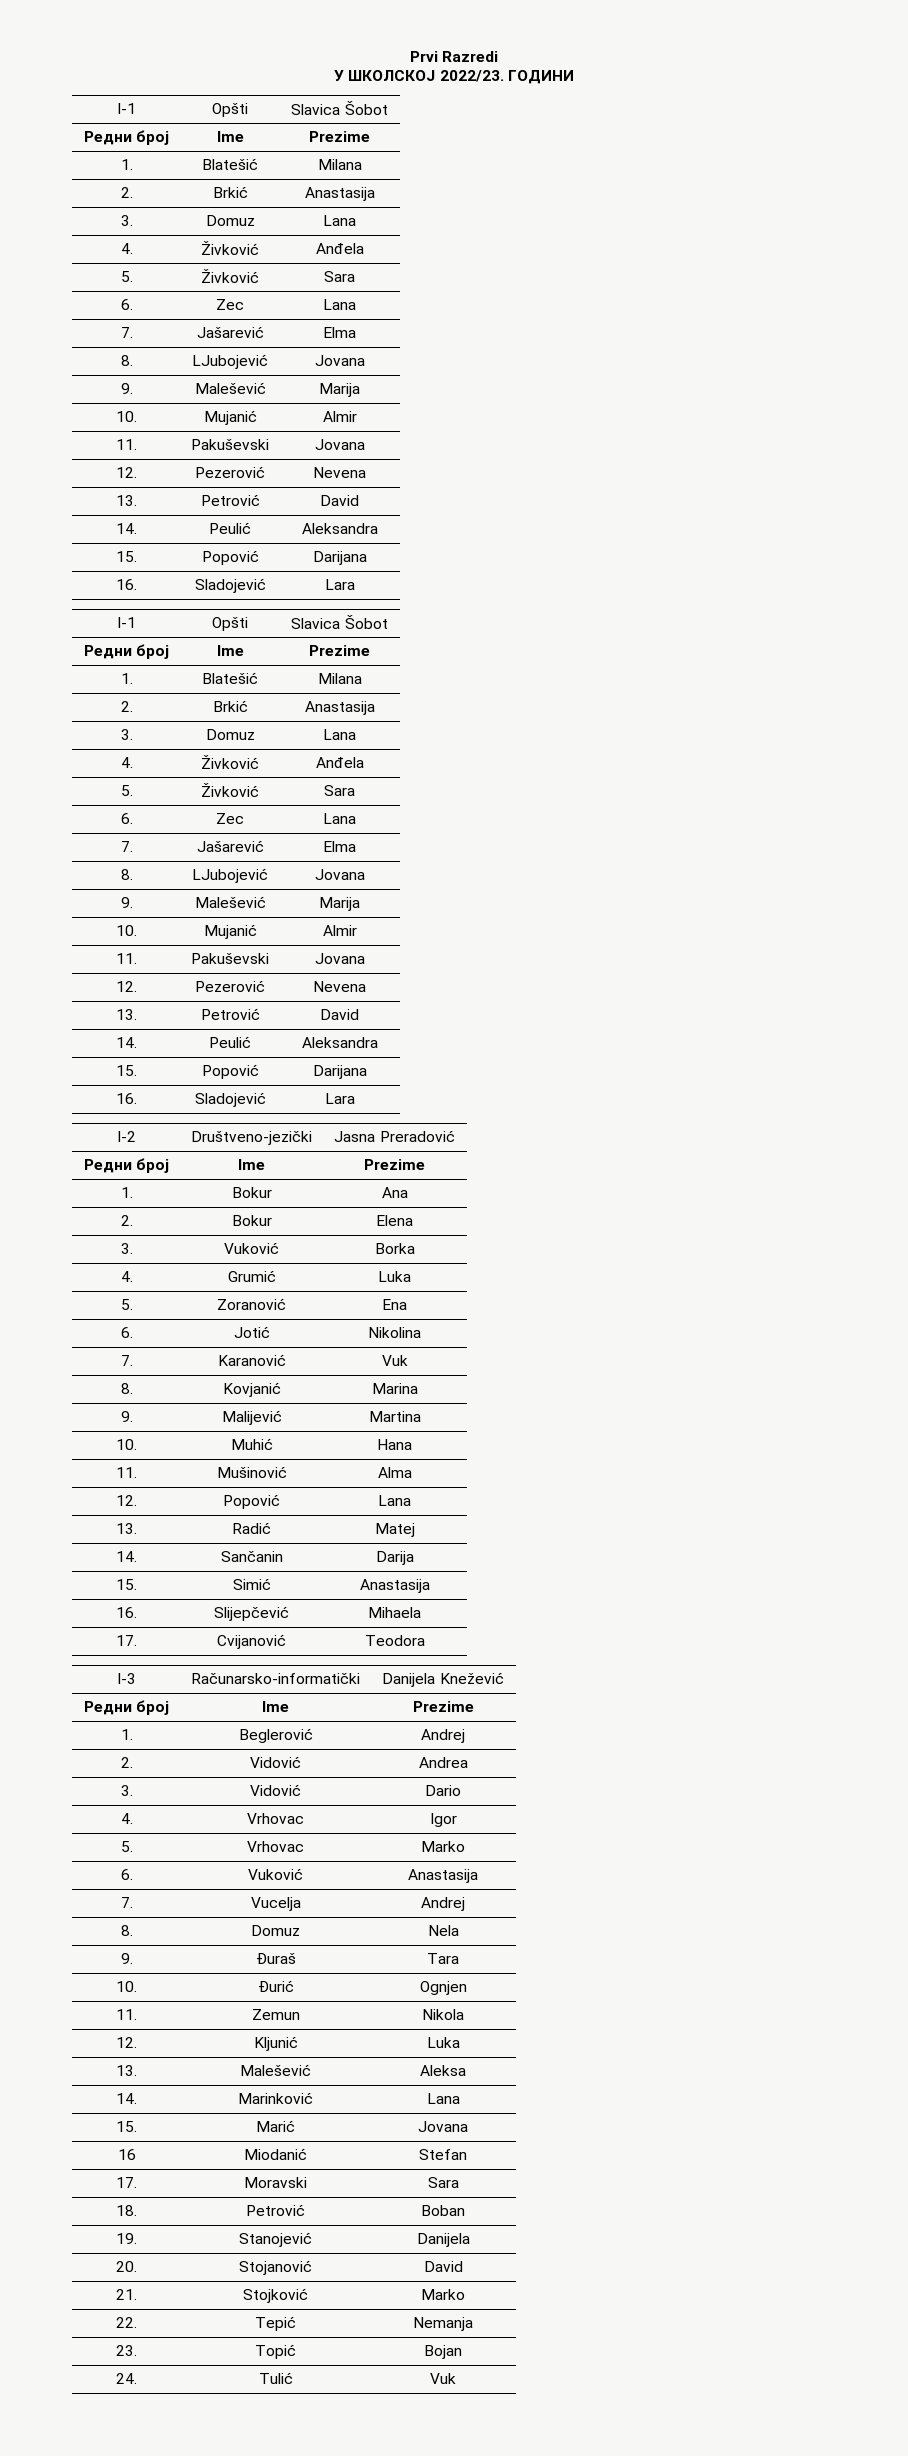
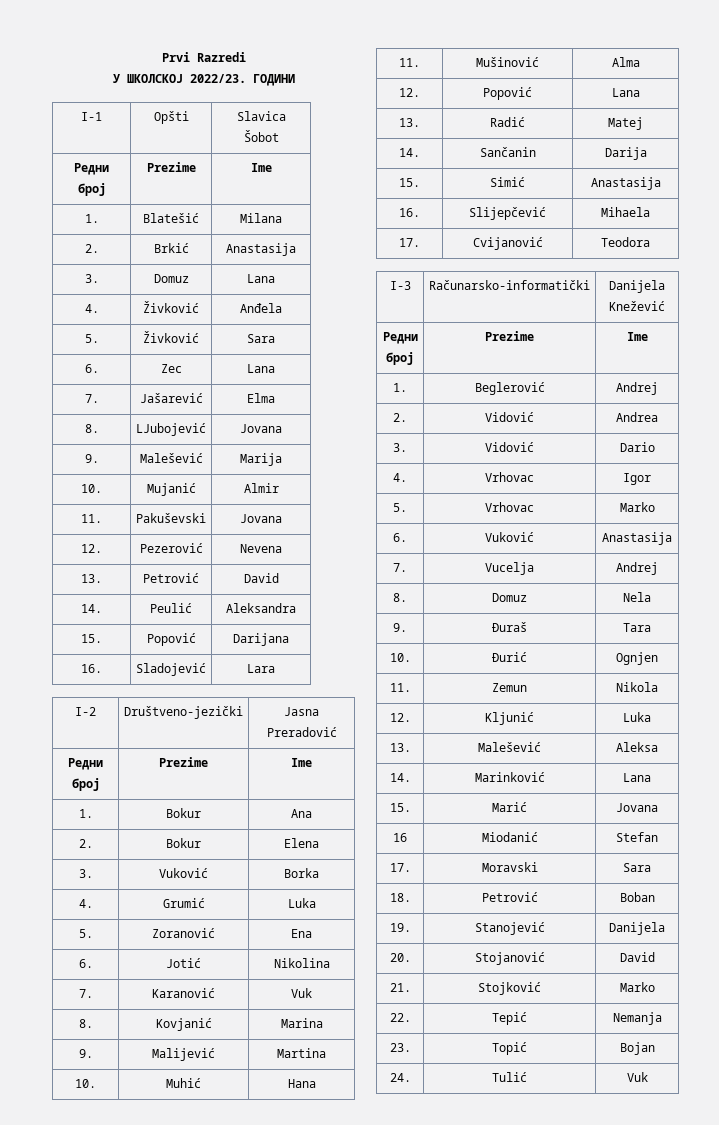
[216,131,244,142] [309,131,370,142] [120,159,133,170] [202,158,258,170] [317,159,362,170] [120,187,133,198] [212,186,248,198] [304,187,375,201] [120,215,133,226] [205,215,255,226] [323,215,356,226] [120,243,133,254] [201,241,259,255] [315,243,364,254] [120,271,133,282] [201,269,259,283] [324,271,355,282] [120,299,133,310] [216,299,244,310] [323,299,356,310] [120,327,133,338] [196,326,264,338] [323,327,356,338] [120,355,133,366] [192,354,268,369] [314,355,365,366] [120,383,133,394] [194,382,266,394] [319,383,360,397] [116,411,137,422] [203,410,257,425] [322,411,357,422] [116,439,137,450] [191,439,269,450] [314,439,365,450] [116,467,137,478] [195,466,265,478] [313,467,366,478] [116,495,137,506] [200,494,260,506] [320,495,359,506] [116,523,137,534] [209,522,251,534] [301,523,378,534] [116,551,137,562] [201,550,259,565] [312,551,367,565] [116,579,137,590] [194,578,266,593] [324,579,355,590] [117,617,136,628] [212,617,248,631] [291,615,388,629] [83,644,170,659] [216,645,244,656] [309,645,370,656] | Ime | Prezime // 1. | Blatešić | Milana // 2. | Brkić | Anastasija // 3. | Domuz | Lana // 4. | Živković | Anđela // 5. | Živković | Sara // 6. | Zec | Lana // 7. | Jašarević | Elma // 8. | LJubojević | Jovana // 9. | Malešević | Marija // 10. | Mujanić | Almir // 11. | Pakuševski | Jovana // 12. | Pezerović | Nevena // 13. | Petrović | David // 14. | Peulić | Aleksandra // 15. | Popović | Darijana // 16. | Sladojević | Lara // I-1 | Opšti | Slavica Šobot // Редни број | Ime | Prezime -> [146,162,196,172] [250,163,272,172] | Prezime | Ime
[238,1159,265,1170] [364,1159,425,1170] | Ime | Prezime -> [159,757,208,767] [291,758,312,767] | Prezime | Ime
[262,1701,289,1712] [412,1701,474,1712] | Ime | Prezime -> [485,331,534,341] [626,332,648,341] | Prezime | Ime

